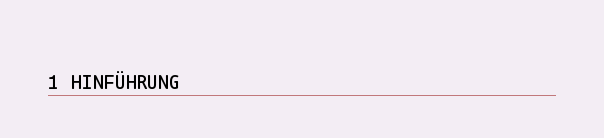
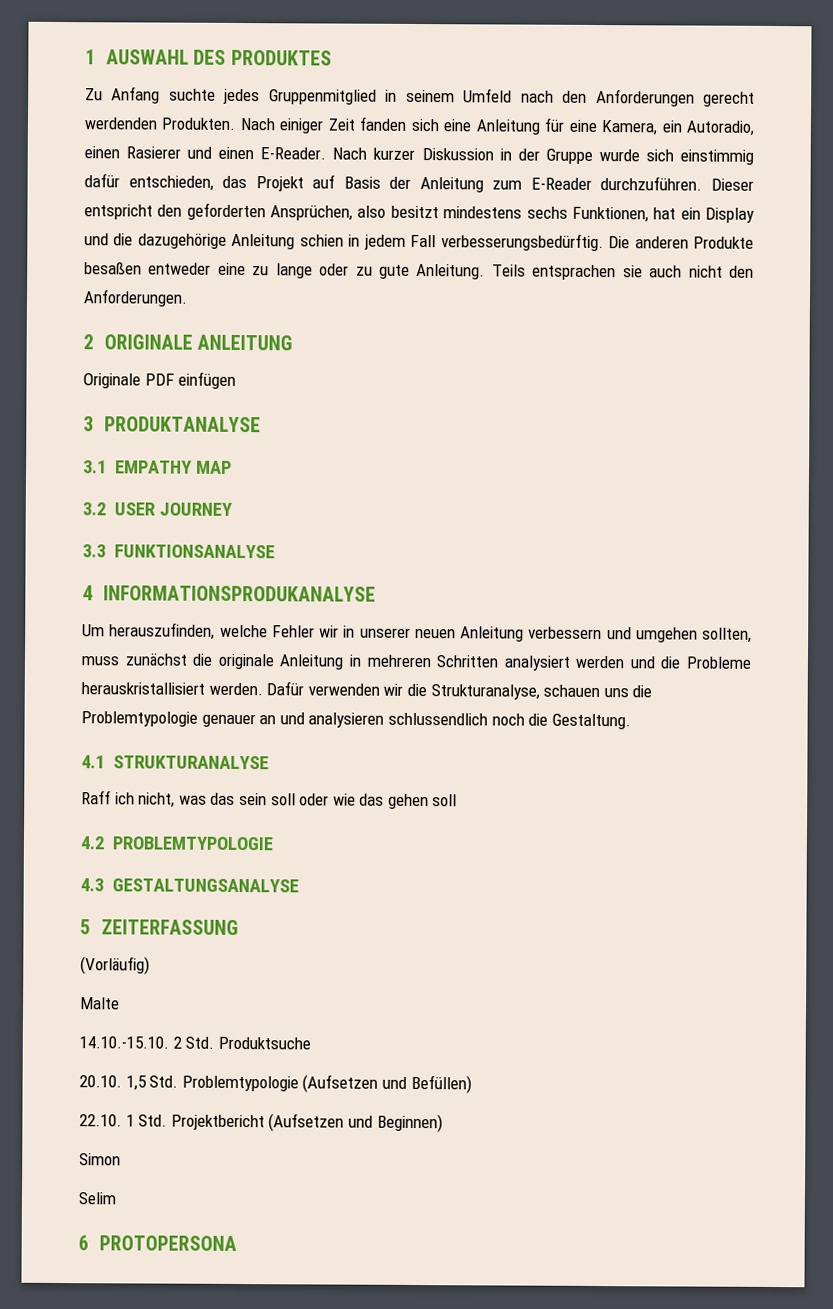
[48,71,179,89] 1 HINFÜHRUNG -> [85,49,332,66] [85,86,755,107] [84,116,754,136] [84,146,755,165] [84,173,754,193] [84,202,756,223] [84,233,754,252] [84,262,755,281] [83,289,188,307] [83,334,294,351] [83,371,237,389] [83,416,262,433] [83,460,232,474] [82,502,233,516] [82,544,275,559] [82,585,377,602] [82,622,752,643] [81,653,752,671] [81,681,653,700] [81,711,631,730] [81,755,269,770] [81,790,458,810] [80,836,273,851] [80,878,299,893] [80,919,240,936] [80,956,150,975] [80,997,120,1010] [79,1036,311,1050] [79,1074,472,1094] [79,1113,443,1133] [79,1153,121,1166] [78,1192,116,1205] [78,1235,238,1252] 1 AUSWAHL DES PRODUKTES // Zu Anfang suchte jedes Gruppenmitglied in seinem Umfeld nach den Anforderungen gerecht werdenden Produkten. Nach einiger Zeit fanden sich eine Anleitung für eine Kamera, ein Autoradio, einen Rasierer und einen E-Reader. Nach kurzer Diskussion in der Gruppe wurde sich einstimmig dafür entschieden, das Projekt auf Basis der Anleitung zum E-Reader durchzuführen. Dieser entspricht den geforderten Ansprüchen, also besitzt mindestens sechs Funktionen, hat ein Display und die dazugehörige Anleitung schien in jedem Fall verbesserungsbedürftig. Die anderen Produkte besaßen entweder eine zu lange oder zu gute Anleitung. Teils entsprachen sie auch nicht den Anforderungen. // 2 ORIGINALE ANLEITUNG // Originale PDF einfügen // 3 PRODUKTANALYSE // 3.1 EMPATHY MAP // 3.2 USER JOURNEY // 3.3 FUNKTIONSANALYSE // 4 INFORMATIONSPRODUKANALYSE // Um herauszufinden, welche Fehler wir in unserer neuen Anleitung verbessern und umgehen sollten, muss zunächst die originale Anleitung in mehreren Schritten analysiert werden und die Probleme herauskristallisiert werden. Dafür verwenden wir die Strukturanalyse, schauen uns die Problemtypologie genauer an und analysieren schlussendlich noch die Gestaltung. // 4.1 STRUKTURANALYSE // Raff ich nicht, was das sein soll oder wie das gehen soll // 4.2 PROBLEMTYPOLOGIE // 4.3 GESTALTUNGSANALYSE // 5 ZEITERFASSUNG // (Vorläufig) // Malte // 14.10.-15.10. 2 Std. Produktsuche // 20.10. 1,5 Std. Problemtypologie (Aufsetzen und Befüllen) // 22.10. 1 Std. Projektbericht (Aufsetzen und Beginnen) // Simon // Selim // 6 PROTOPERSONA

